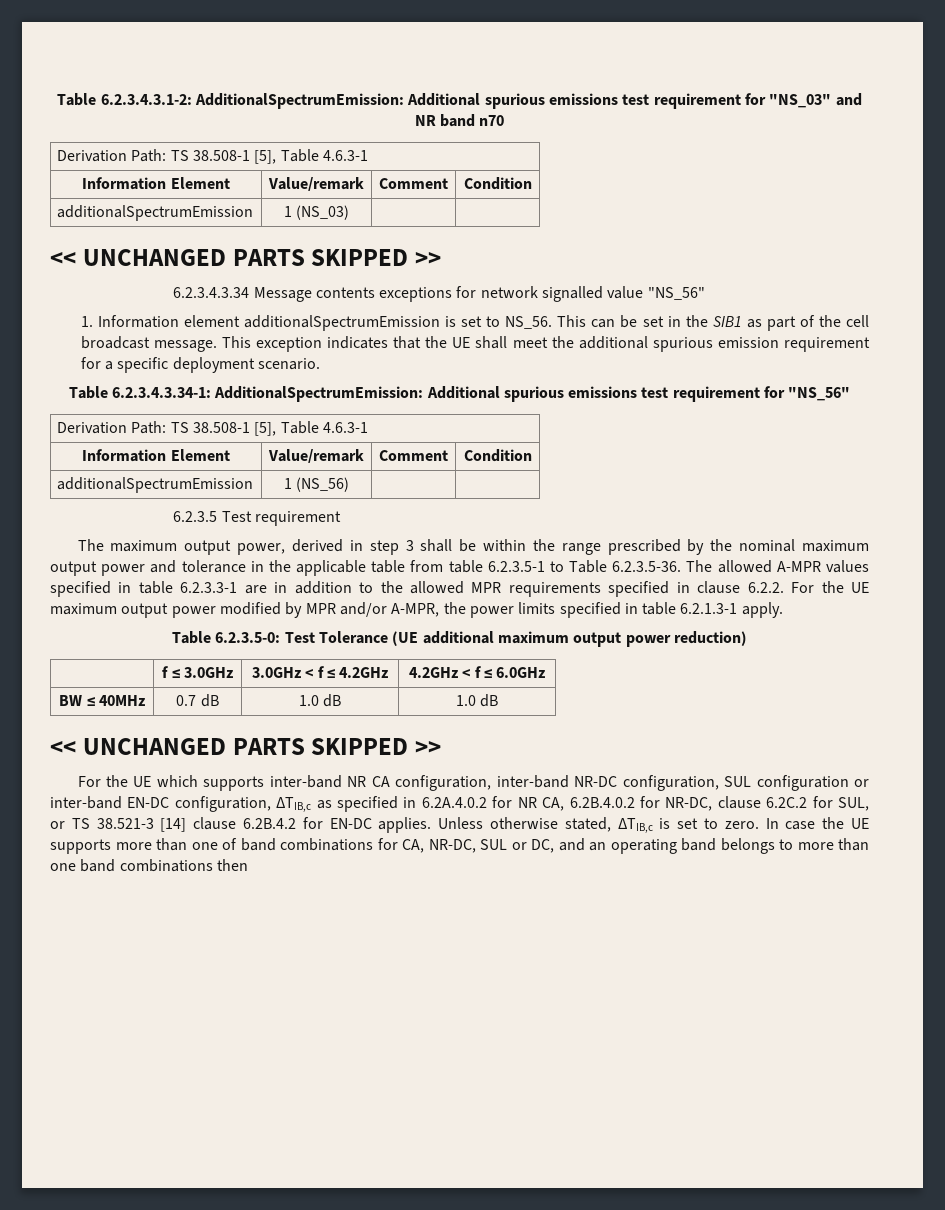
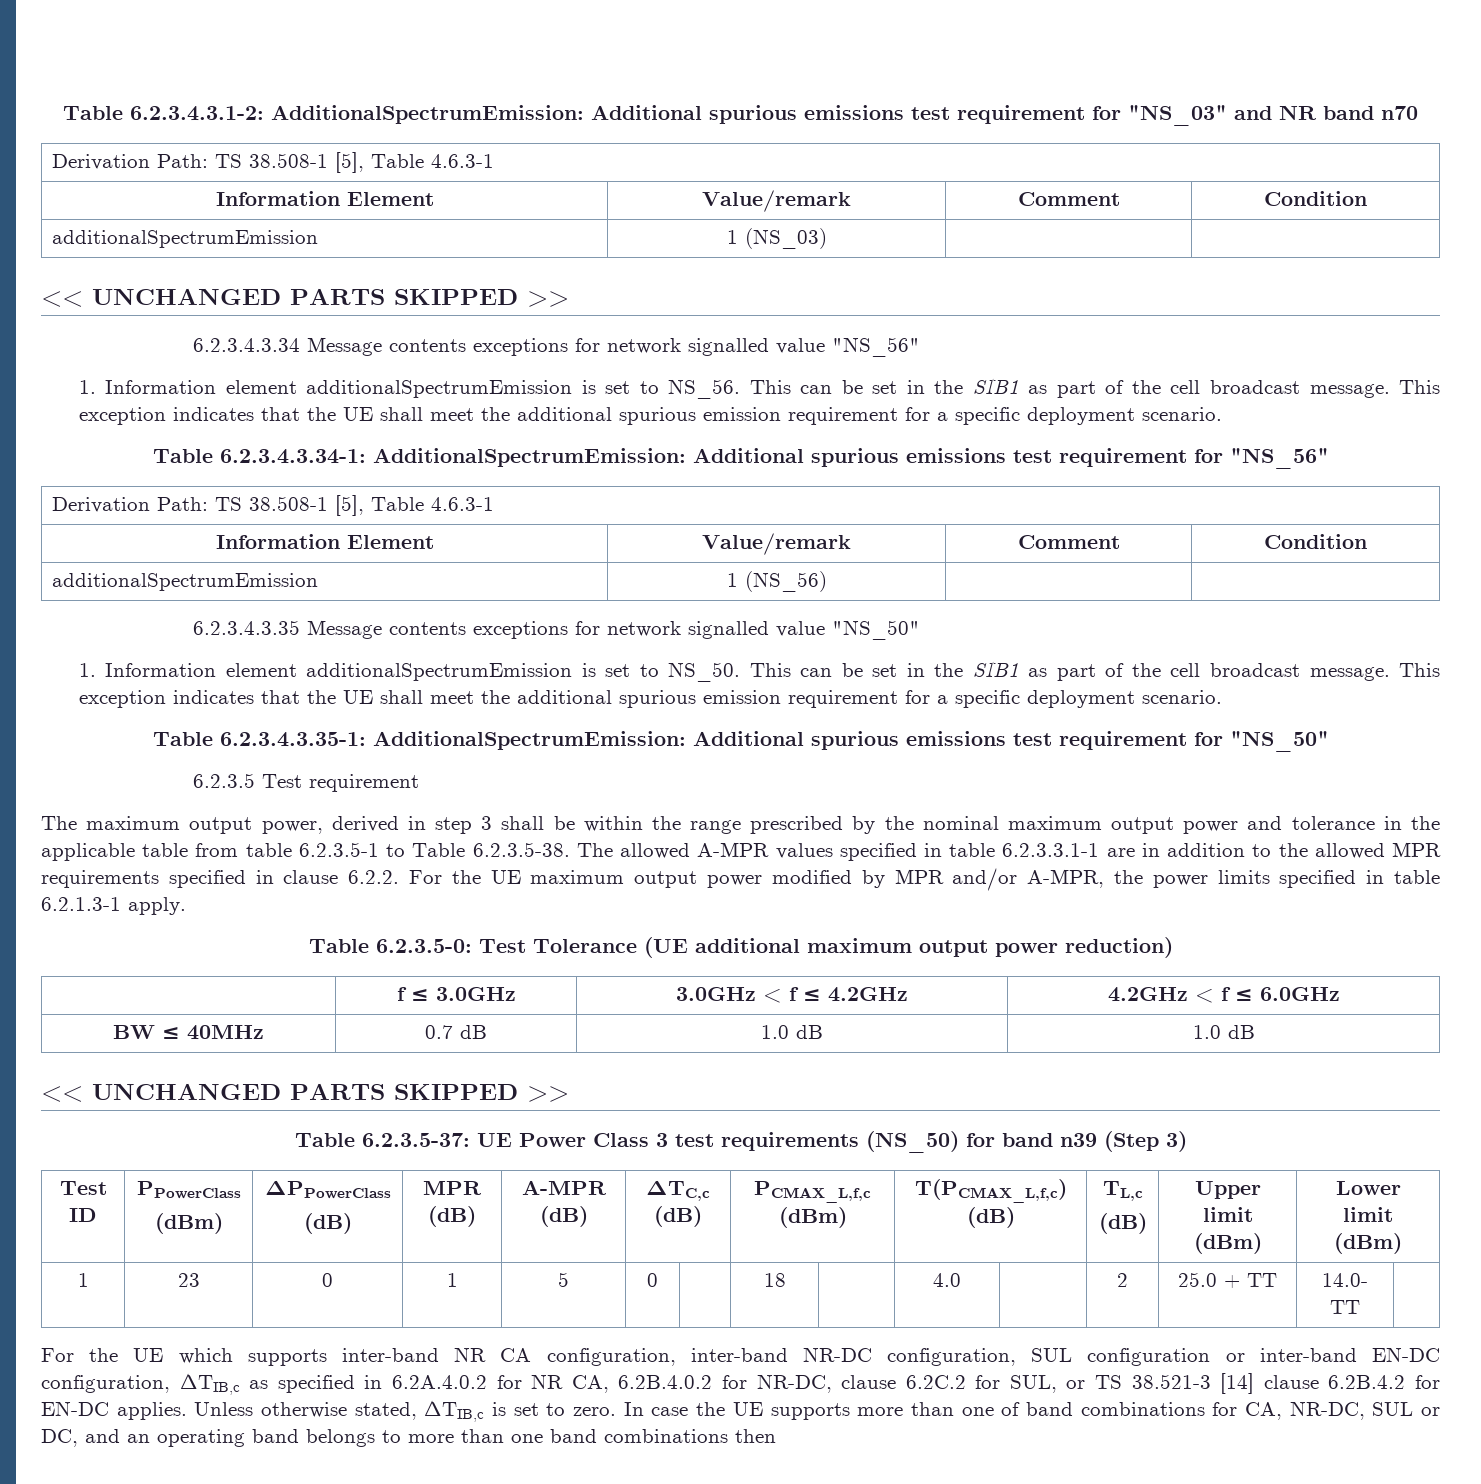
(350, 484) none -> [192,620,920,640] [78,661,1441,682] [78,690,1222,708] [152,731,1329,752] // 6.2.3.4.3.35 Message contents exceptions for network signalled value "NS_50" // 1. Information element additionalSpectrumEmission is set to NS_50. This can be set in the SIB1 as part of the cell broadcast message. This exception indicates that the UE shall meet the additional spurious emission requirement for a specific deployment scenario. // Table 6.2.3.4.3.35-1: AdditionalSpectrumEmission: Additional spurious emissions test requirement for "NS_50"
[612,561,682,572] 6.2.3.5-36. -> [472,842,570,857] 6.2.3.5-38.
[180,582,238,593] 6.2.3.3-1 -> [1002,843,1100,857] 6.2.3.3.1-1
(441, 748) none -> [294,1131,1187,1153] [59,1181,107,1195] [69,1208,97,1222] [136,1181,241,1199] [154,1213,223,1234] [264,1180,391,1199] [303,1213,352,1234] [423,1181,482,1195] [428,1206,476,1227] [521,1180,607,1195] [539,1206,588,1227] [646,1180,710,1201] [654,1206,702,1227] [754,1181,871,1203] [778,1207,847,1228] [914,1179,1067,1203] [966,1207,1015,1228] [1102,1181,1143,1201] [1098,1213,1147,1234] [1194,1181,1261,1199] [1202,1207,1253,1222] [1193,1233,1262,1254] [1335,1181,1401,1195] [1343,1207,1393,1222] [1334,1233,1402,1254] [77,1273,89,1287] [177,1273,200,1287] [322,1273,333,1287] [446,1273,458,1287] [558,1272,569,1287] [647,1273,658,1287] [763,1273,786,1287] [933,1273,961,1287] [1117,1273,1128,1287] [1178,1272,1277,1288] [1322,1273,1368,1287] [1330,1300,1360,1314] // Table 6.2.3.5-37: UE Power Class 3 test requirements (NS_50) for band n39 (Step 3) // Test ID | PPowerClass // (dBm) | ΔPPowerClass // (dB) | MPR (dB) | A-MPR (dB) | ΔTC,c (dB) | PCMAX_L,f,c (dBm) | T(PCMAX_L,f,c) (dB) | TL,c // (dB) | Upper limit (dBm) | Lower limit (dBm) // 1 | 23 | 0 | 1 | 5 | 0 | | 18 | | 4.0 | | 2 | 25.0 + TT | 14.0- TT |

